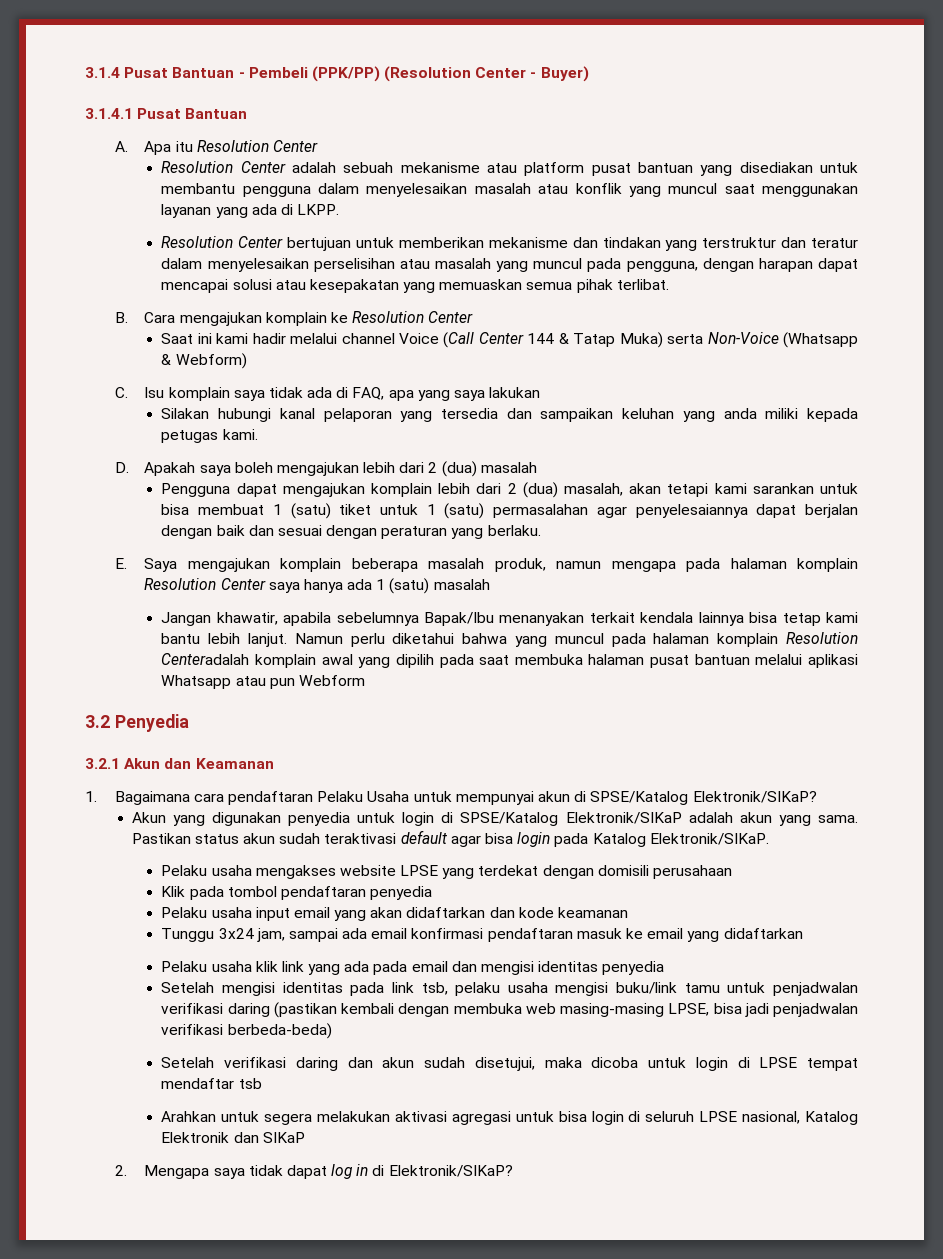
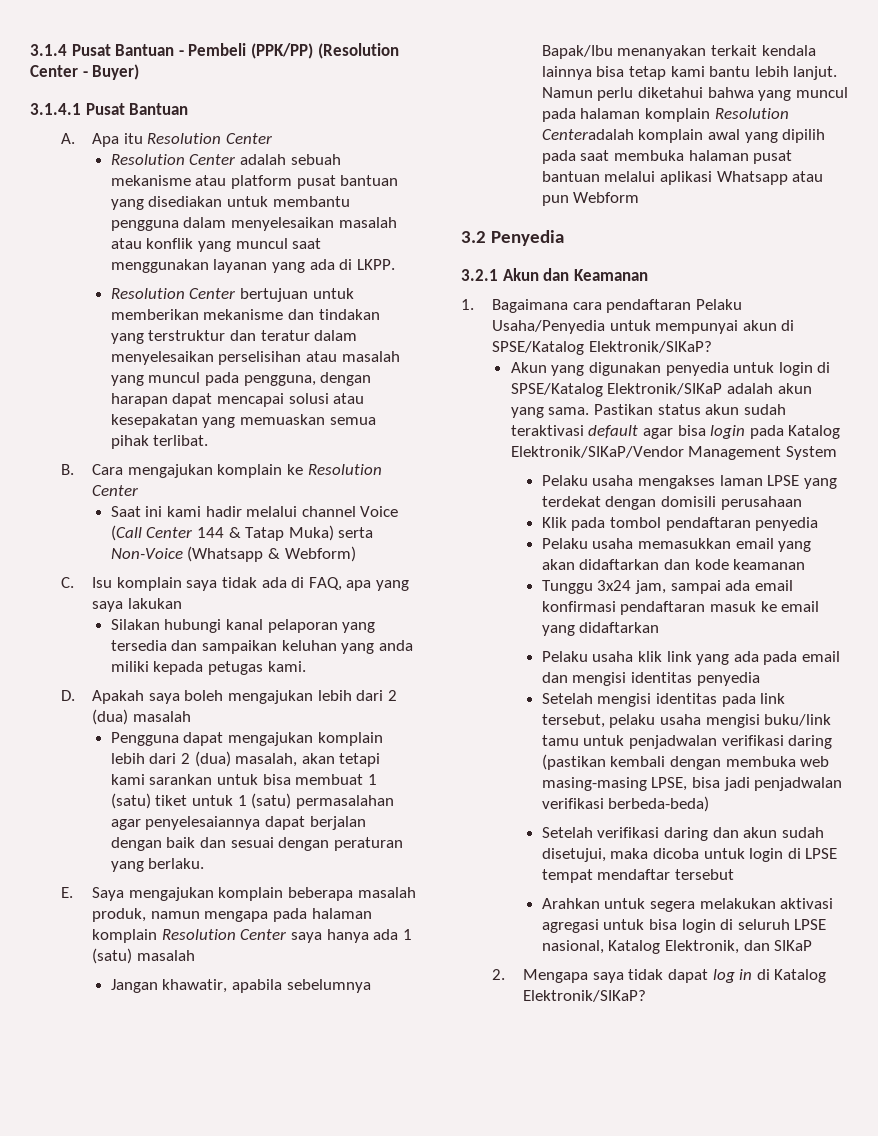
[367,791,410,802] Usaha -> [492,320,606,334] Usaha/Penyedia
[649,833,769,845] Elektronik/SIKaP. -> [510,446,837,460] Elektronik/SIKaP/Vendor Management System
[339,865,396,876] website -> [719,475,763,486] laman
[255,907,290,921] input -> [638,538,732,549] memasukkan
[421,982,448,995] tsb, -> [541,714,605,728] tersebut,
[238,1078,262,1089] tsb -> [675,869,735,880] tersebut
[161,1132,230,1143] Elektronik -> [665,940,740,954] Elektronik,
(385, 1170) none -> [774,969,827,983] Katalog

